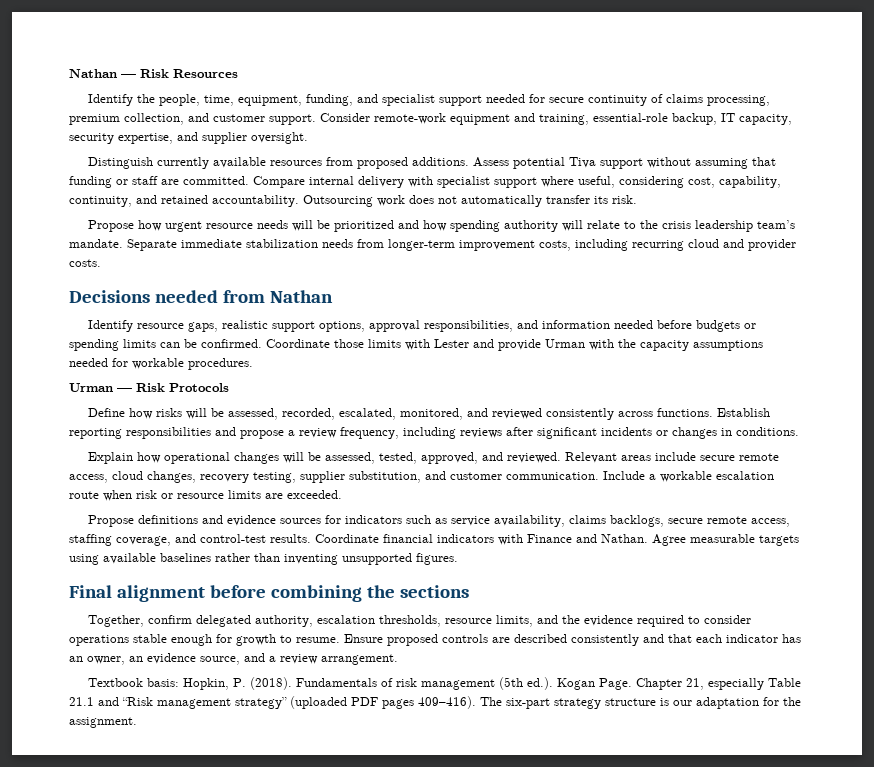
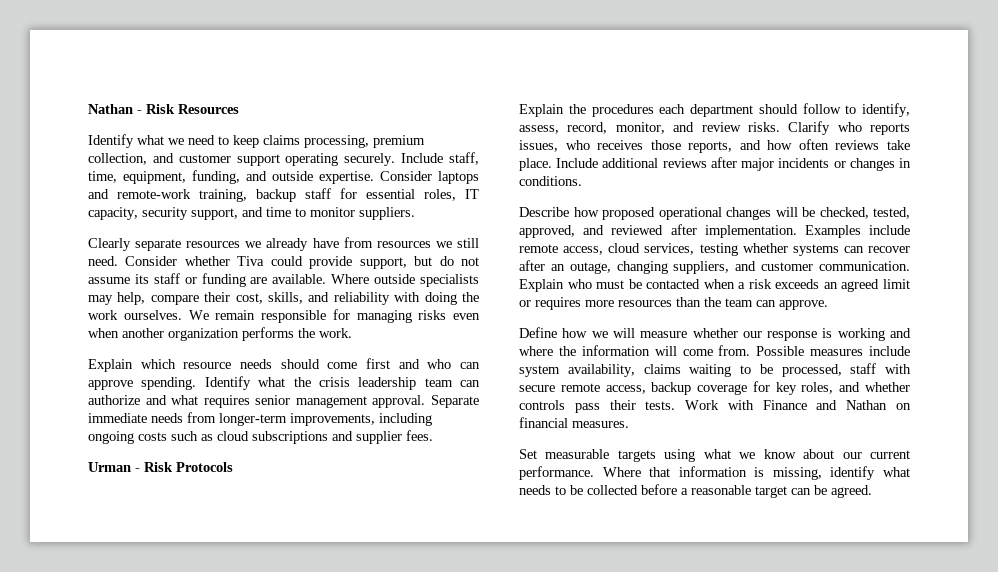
[69,69,136,78] Nathan — -> [88,104,142,114] Nathan -
[136,94,663,106] the people, time, equipment, funding, and specialist support needed for secure continuity of -> [137,135,259,148] what we need to keep
[269,113,792,125] [69,132,308,144] [87,157,776,169] [69,176,781,188] [69,195,637,207] [87,220,795,232] [69,239,123,248] support. Consider remote-work equipment and training, essential-role backup, IT capacity, security expertise, and supplier oversight. // Distinguish currently available resources from proposed additions. Assess potential Tiva support without assuming that funding or staff are committed. Compare internal delivery with specialist support where useful, considering cost, capability, continuity, and retained accountability. Outsourcing work does not automatically transfer its risk. // Propose how urgent resource needs will be prioritized and how spending authority will relate to the crisis leadership team’s mandate. -> [236,152,479,166] [88,170,479,184] [88,188,479,202] [88,207,415,220] [88,237,479,251] [88,256,480,269] [88,273,479,287] [88,292,479,305] [88,309,480,323] [88,327,352,341] [88,358,481,372] [88,376,480,390] [88,395,426,408] support operating securely. Include staff, time, equipment, funding, and outside expertise. Consider laptops and remote-work training, backup staff for essential roles, IT capacity, security support, and time to monitor suppliers. // Clearly separate resources we already have from resources we still need. Consider whether Tiva could provide support, but do not assume its staff or funding are available. Where outside specialists may help, compare their cost, skills, and reliability with doing the work ourselves. We remain responsible for managing risks even when another organization performs the work. // Explain which resource needs should come first and who can approve spending. Identify what the crisis leadership team can authorize and what requires senior management approval.
[246,239,318,248] stabilization -> (147, 418) none
[459,239,796,251] [69,259,101,267] [69,290,333,303] [87,320,756,332] [69,339,763,351] [69,358,253,370] [69,383,132,392] improvement costs, including recurring cloud and provider costs. // Decisions needed from Nathan // Identify resource gaps, realistic support options, approval responsibilities, and information needed before budgets or spending limits can be confirmed. Coordinate those limits with Lester and provide Urman with the capacity assumptions needed for workable procedures. // Urman — -> [290,413,432,426] [88,430,433,444] [88,462,140,472] improvements, including ongoing costs such as cloud subscriptions and supplier fees. // Urman -
[87,408,770,420] [69,427,456,439] Define how risks will be assessed, recorded, escalated, monitored, and reviewed consistently across functions. Establish reporting responsibilities and propose a review frequency, including -> [519,103,910,117] [519,121,910,135] [519,139,910,153] [519,158,659,171] Explain the procedures each department should follow to identify, assess, record, monitor, and review risks. Clarify who reports issues, who receives those reports, and how often reviews take place. Include additional
[537,427,597,439] significant -> [741,158,775,171] major
[87,452,161,464] Explain how -> [519,207,655,220] Describe how proposed
[324,452,375,464] assessed, -> [819,207,869,219] checked,
[506,452,779,463] [69,471,774,483] [69,490,342,501] [87,515,790,527] [69,534,799,546] [69,553,458,565] [69,585,469,602] [87,615,751,627] [69,634,801,646] [69,653,398,665] [87,677,801,690] [69,696,801,709] [69,717,137,728] reviewed. Relevant areas include secure remote access, cloud changes, recovery testing, supplier substitution, and customer communication. Include a workable escalation route when risk or resource limits are exceeded. // Propose definitions and evidence sources for indicators such as service availability, claims backlogs, secure remote access, staffing coverage, and control-test results. Coordinate financial indicators with Finance and Nathan. Agree measurable targets using available baselines rather than inventing unsupported figures. // Final alignment before combining the sections // Together, confirm delegated authority, escalation thresholds, resource limits, and the evidence required to consider operations stable enough for growth to resume. Ensure proposed controls are described consistently and that each indicator has an owner, an evidence source, and a review arrangement. // Textbook basis: Hopkin, P. (2018). Fundamentals of risk management (5th ed.). Kogan Page. Chapter 21, especially Table 21.1 and “Risk management strategy” (uploaded PDF pages 409–416). The six-part strategy structure is our adaptation for the assignment. -> [611,224,910,238] [519,243,910,256] [519,260,910,274] [519,279,910,292] [519,297,828,310] [519,327,911,341] [519,345,910,356] [519,363,911,377] [519,381,910,395] [519,400,911,413] [519,417,629,428] [519,449,911,462] [519,466,910,480] [519,484,872,498] reviewed after implementation. Examples include remote access, cloud services, testing whether systems can recover after an outage, changing suppliers, and customer communication. Explain who must be contacted when a risk exceeds an agreed limit or requires more resources than the team can approve. // Define how we will measure whether our response is working and where the information will come from. Possible measures include system availability, claims waiting to be processed, staff with secure remote access, backup coverage for key roles, and whether controls pass their tests. Work with Finance and Nathan on financial measures. // Set measurable targets using what we know about our current performance. Where that information is missing, identify what needs to be collected before a reasonable target can be agreed.

